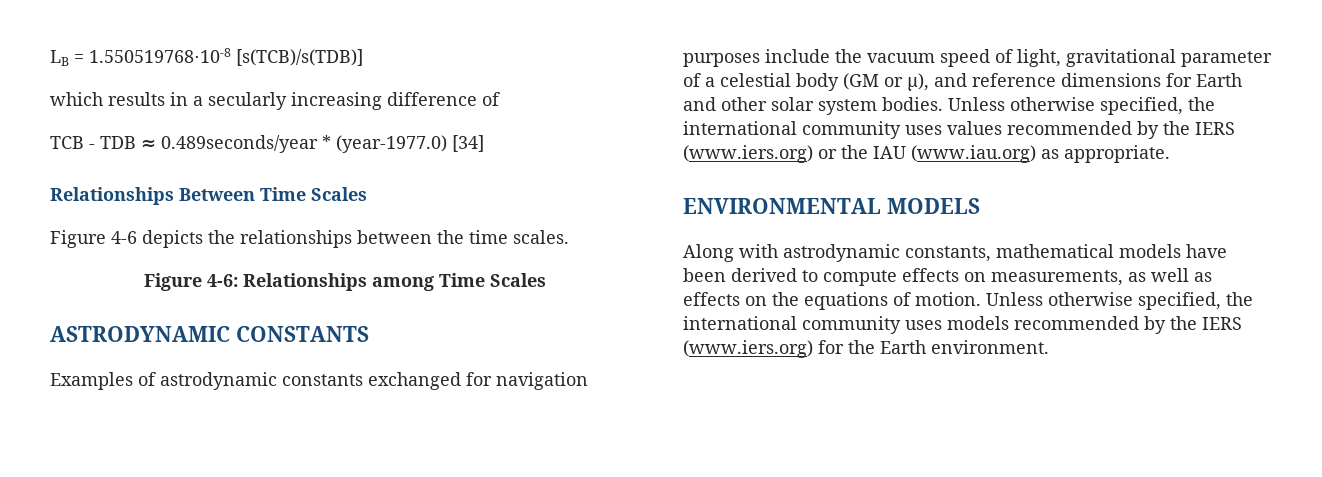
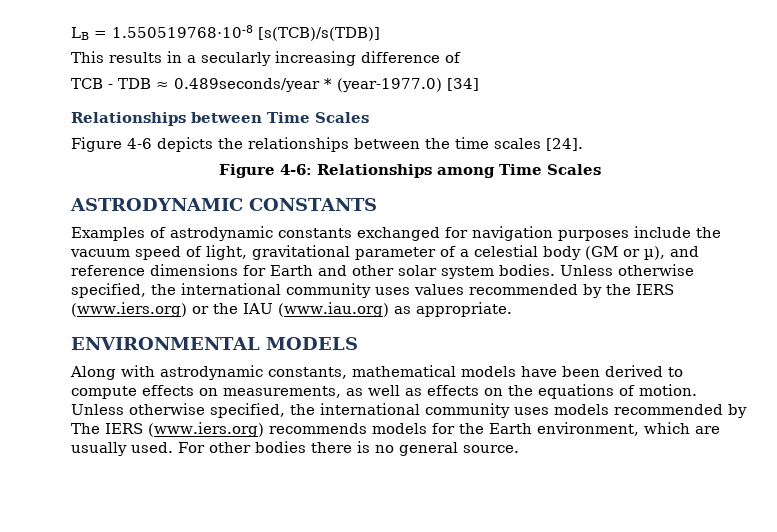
[50,92,103,106] which -> [71,51,104,63] This
[179,188,255,201] Between -> [191,112,262,123] between
[513,230,569,244] scales. -> [494,138,583,151] scales [24].
[1170,316,1242,330] [683,340,813,358] the IERS (www.iers.org) -> [71,422,427,437] The IERS (www.iers.org) recommends models
[931,340,1049,354] environment. -> [536,422,720,436] [71,441,519,456] environment, which are usually used. For other bodies there is no general source.

